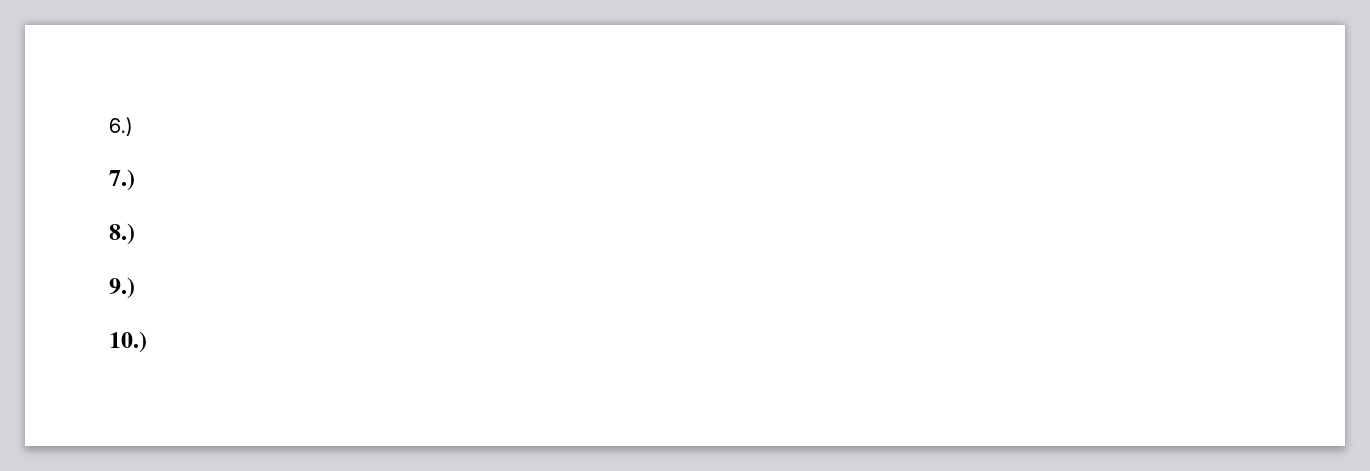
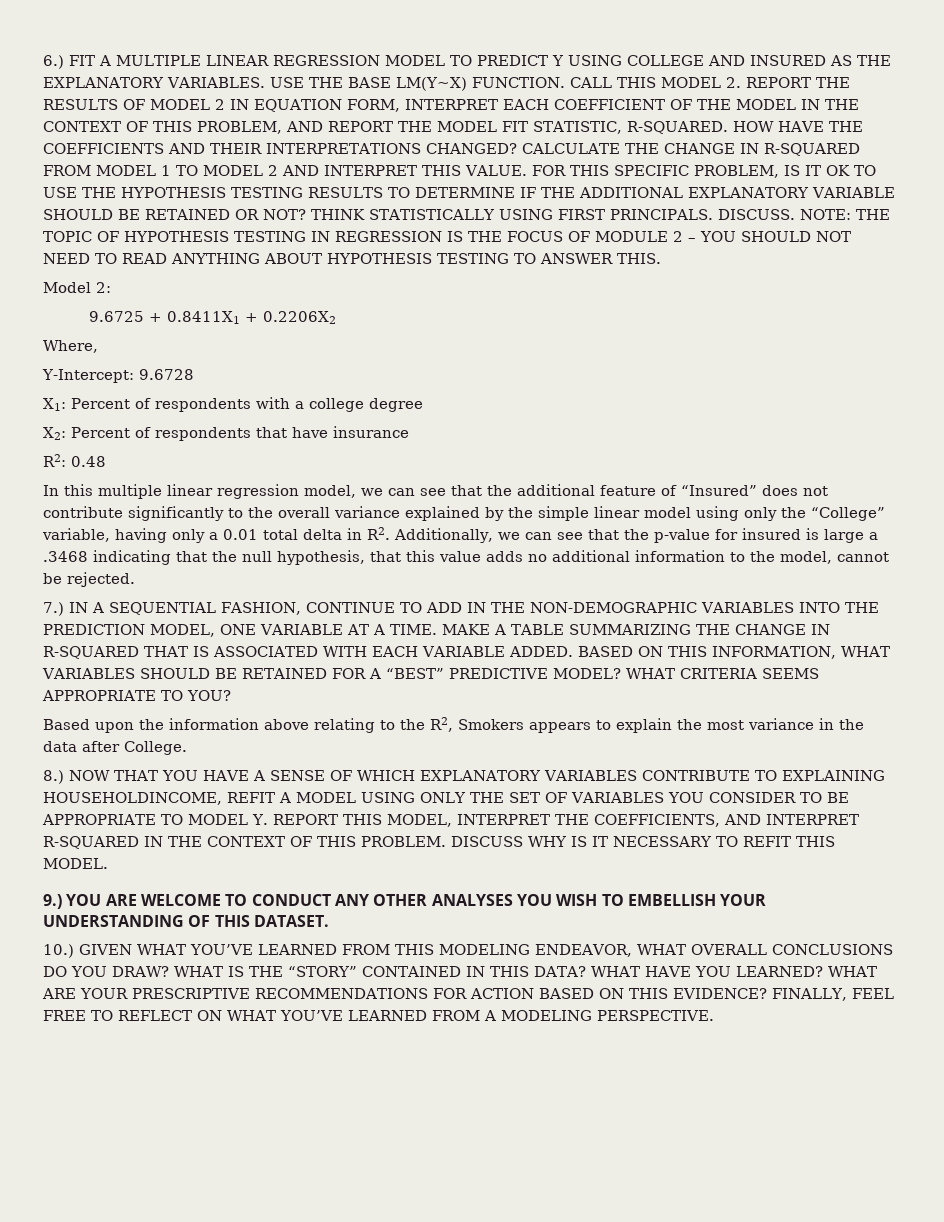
[109,169,135,191] [109,223,135,245] [109,277,135,299] [109,331,147,353] // 7.) // 8.) // 9.) // 10.) -> [69,55,891,66] [43,77,850,91] [43,99,859,112] [43,121,863,134] [43,143,860,156] [43,165,876,178] [43,187,895,198] [43,209,890,220] [43,231,851,242] [43,253,661,264] [43,282,111,293] [88,311,336,324] [43,340,98,353] [42,369,194,383] [43,397,423,412] [43,426,409,441] [43,454,106,467] [43,484,828,499] [43,506,885,521] [42,527,878,543] [43,550,889,565] [43,572,135,587] [43,602,879,616] [43,624,830,637] [43,646,890,659] [42,668,819,679] [42,690,231,701] [43,717,864,733] [43,741,187,755] [43,770,885,784] [43,792,849,805] [42,814,859,827] [43,836,835,849] [43,858,108,869] [43,894,767,909] [43,915,329,927] [43,944,893,958] [43,966,877,977] [42,988,894,1001] [43,1010,714,1021] FIT A MULTIPLE LINEAR REGRESSION MODEL TO PREDICT Y USING COLLEGE AND INSURED AS THE EXPLANATORY VARIABLES. USE THE BASE LM(Y~X) FUNCTION. CALL THIS MODEL 2. REPORT THE RESULTS OF MODEL 2 IN EQUATION FORM, INTERPRET EACH COEFFICIENT OF THE MODEL IN THE CONTEXT OF THIS PROBLEM, AND REPORT THE MODEL FIT STATISTIC, R-SQUARED. HOW HAVE THE COEFFICIENTS AND THEIR INTERPRETATIONS CHANGED? CALCULATE THE CHANGE IN R-SQUARED FROM MODEL 1 TO MODEL 2 AND INTERPRET THIS VALUE. FOR THIS SPECIFIC PROBLEM, IS IT OK TO USE THE HYPOTHESIS TESTING RESULTS TO DETERMINE IF THE ADDITIONAL EXPLANATORY VARIABLE SHOULD BE RETAINED OR NOT? THINK STATISTICALLY USING FIRST PRINCIPALS. DISCUSS. NOTE: THE TOPIC OF HYPOTHESIS TESTING IN REGRESSION IS THE FOCUS OF MODULE 2 – YOU SHOULD NOT NEED TO READ ANYTHING ABOUT HYPOTHESIS TESTING TO ANSWER THIS. // Model 2: // 9.6725 + 0.8411X1 + 0.2206X2 // Where, // Y-Intercept: 9.6728 // X1: Percent of respondents with a college degree // X2: Percent of respondents that have insurance // R2: 0.48 // In this multiple linear regression model, we can see that the additional feature of “Insured” does not contribute significantly to the overall variance explained by the simple linear model using only the “College” variable, having only a 0.01 total delta in R2. Additionally, we can see that the p-value for insured is large a .3468 indicating that the null hypothesis, that this value adds no additional information to the model, cannot be rejected. // 7.) IN A SEQUENTIAL FASHION, CONTINUE TO ADD IN THE NON-DEMOGRAPHIC VARIABLES INTO THE PREDICTION MODEL, ONE VARIABLE AT A TIME. MAKE A TABLE SUMMARIZING THE CHANGE IN R-SQUARED THAT IS ASSOCIATED WITH EACH VARIABLE ADDED. BASED ON THIS INFORMATION, WHAT VARIABLES SHOULD BE RETAINED FOR A “BEST” PREDICTIVE MODEL? WHAT CRITERIA SEEMS APPROPRIATE TO YOU? // Based upon the information above relating to the R2, Smokers appears to explain the most variance in the data after College. // 8.) NOW THAT YOU HAVE A SENSE OF WHICH EXPLANATORY VARIABLES CONTRIBUTE TO EXPLAINING HOUSEHOLDINCOME, REFIT A MODEL USING ONLY THE SET OF VARIABLES YOU CONSIDER TO BE APPROPRIATE TO MODEL Y. REPORT THIS MODEL, INTERPRET THE COEFFICIENTS, AND INTERPRET R-SQUARED IN THE CONTEXT OF THIS PROBLEM. DISCUSS WHY IS IT NECESSARY TO REFIT THIS MODEL. // 9.) YOU ARE WELCOME TO CONDUCT ANY OTHER ANALYSES YOU WISH TO EMBELLISH YOUR UNDERSTANDING OF THIS DATASET. // 10.) GIVEN WHAT YOU’VE LEARNED FROM THIS MODELING ENDEAVOR, WHAT OVERALL CONCLUSIONS DO YOU DRAW? WHAT IS THE “STORY” CONTAINED IN THIS DATA? WHAT HAVE YOU LEARNED? WHAT ARE YOUR PRESCRIPTIVE RECOMMENDATIONS FOR ACTION BASED ON THIS EVIDENCE? FINALLY, FEEL FREE TO REFLECT ON WHAT YOU’VE LEARNED FROM A MODELING PERSPECTIVE.

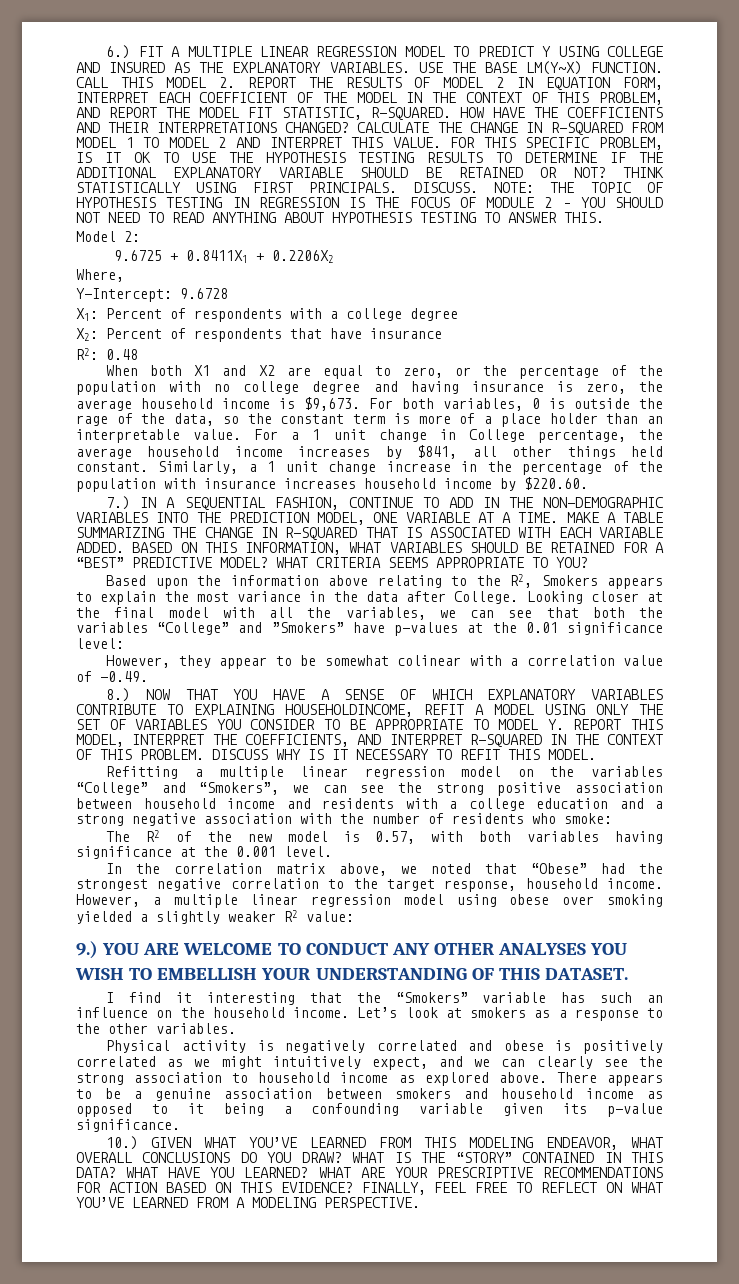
[43,484,828,499] [43,506,885,521] [42,527,878,543] [43,550,889,565] [43,572,135,587] In this multiple linear regression model, we can see that the additional feature of “Insured” does not contribute significantly to the overall variance explained by the simple linear model using only the “College” variable, having only a 0.01 total delta in R2. Additionally, we can see that the p-value for insured is large a .3468 indicating that the null hypothesis, that this value adds no additional information to the model, cannot be rejected. -> [106,365,664,379] [76,381,664,395] [76,397,663,411] [76,413,664,427] [76,429,664,443] [76,445,664,459] [76,461,663,475] [76,477,588,492] When both X1 and X2 are equal to zero, or the percentage of the population with no college degree and having insurance is zero, the average household income is $9,673. For both variables, 0 is outside the rage of the data, so the constant term is more of a place holder than an interpretable value. For a 1 unit change in College percentage, the average household income increases by $841, all other things held constant. Similarly, a 1 unit change increase in the percentage of the population with insurance increases household income by $220.60.
(187, 748) none -> [526,591,663,604] [76,607,663,620] [76,622,663,636] [76,638,124,649] [106,655,663,669] [76,671,148,682] Looking closer at the final model with all the variables, we can see that both the variables “College” and ”Smokers” have p-values at the 0.01 significance level: // However, they appear to be somewhat colinear with a correlation value of -0.49.
(108, 863) none -> [106,766,664,780] [76,782,663,796] [76,798,663,811] [76,813,612,826] [106,830,663,844] [76,846,332,859] [106,863,663,876] [76,878,663,892] [76,894,663,908] [76,910,354,924] // Refitting a multiple linear regression model on the variables “College” and “Smokers”, we can see the strong positive association between household income and residents with a college education and a strong negative association with the number of residents who smoke: // The R2 of the new model is 0.57, with both variables having significance at the 0.001 level. // In the correlation matrix above, we noted that “Obese” had the strongest negative correlation to the target response, household income. However, a multiple linear regression model using obese over smoking yielded a slightly weaker R2 value:
(329, 921) none -> [106,992,663,1005] [76,1007,663,1021] [76,1023,236,1034] [106,1040,664,1054] [76,1056,663,1070] [76,1072,663,1086] [76,1088,664,1101] [76,1103,664,1117] [76,1119,180,1132] // I find it interesting that the “Smokers” variable has such an influence on the household income. Let’s look at smokers as a response to the other variables. // Physical activity is negatively correlated and obese is positively correlated as we might intuitively expect, and we can clearly see the strong association to household income as explored above. There appears to be a genuine association between smokers and household income as opposed to it being a confounding variable given its p-value significance.

